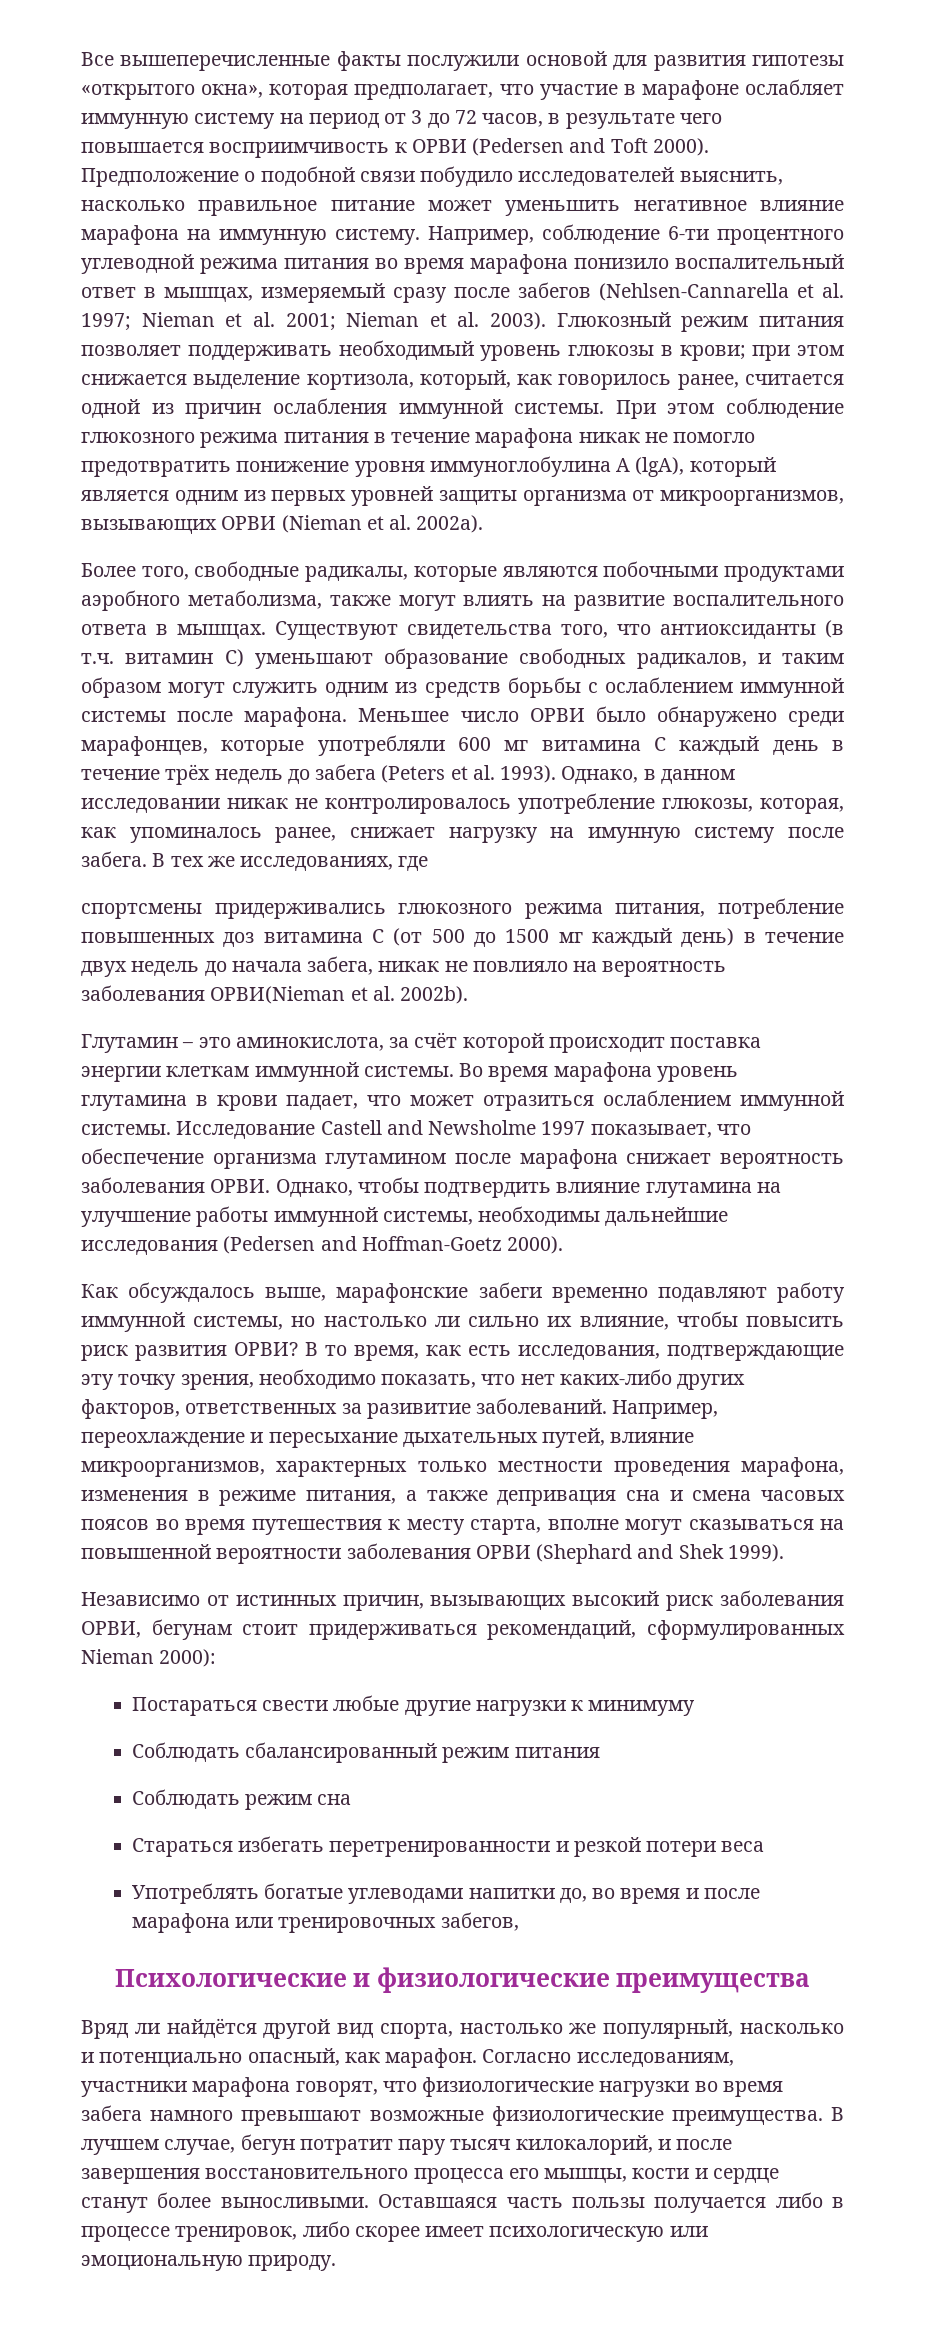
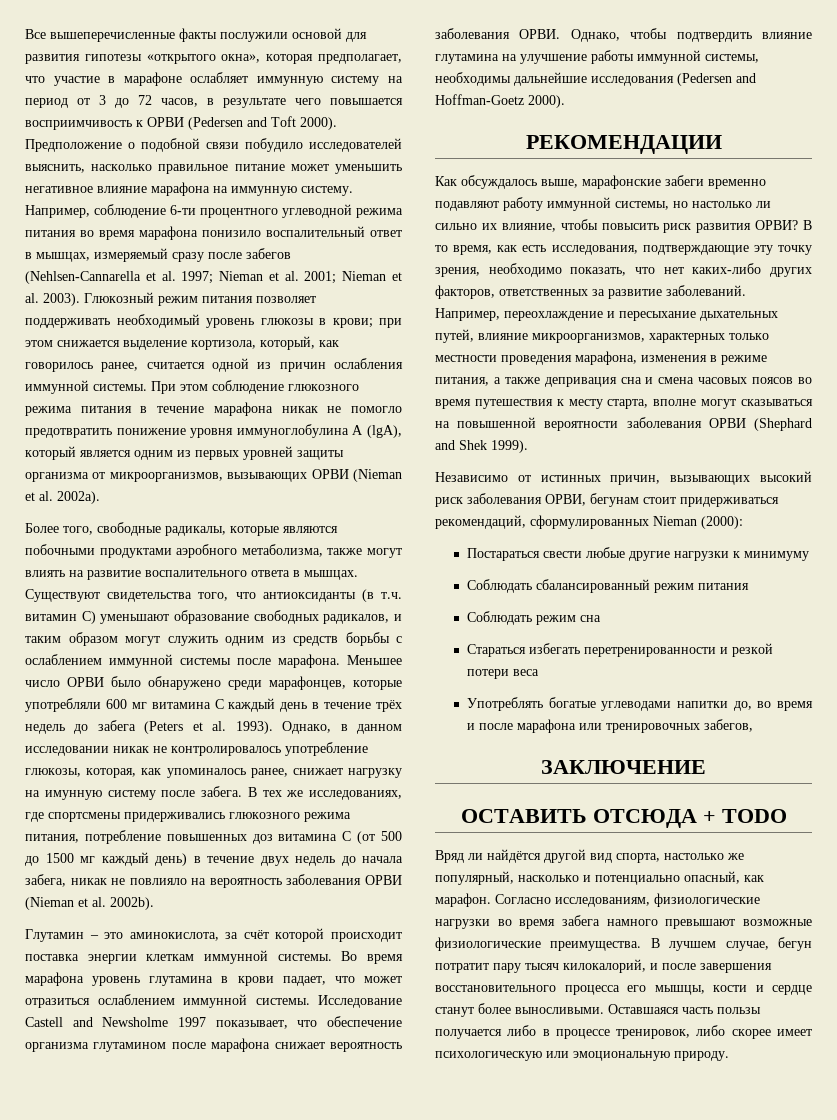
(429, 863) // -> (44, 817) none
[210,986,346,1004] ОРВИ(Nieman -> [365,875,402,885] [25,897,74,910] ОРВИ (Nieman
(564, 1245) none -> [525,135,722,154] // РЕКОМЕНДАЦИИ
[366,1403,471,1419] разивитие -> [608,289,662,299] развитие
[159,1649,217,1667] 2000): -> [701,516,743,529] (2000):
[114,1967,811,1993] Психологические и физиологические преимущества -> [541,760,706,774] [460,809,787,828] ЗАКЛЮЧЕНИЕ // ОСТАВИТЬ ОТСЮДА + TODO
[81,2077,417,2097] участники марафона говорят, что -> (650, 902) none

